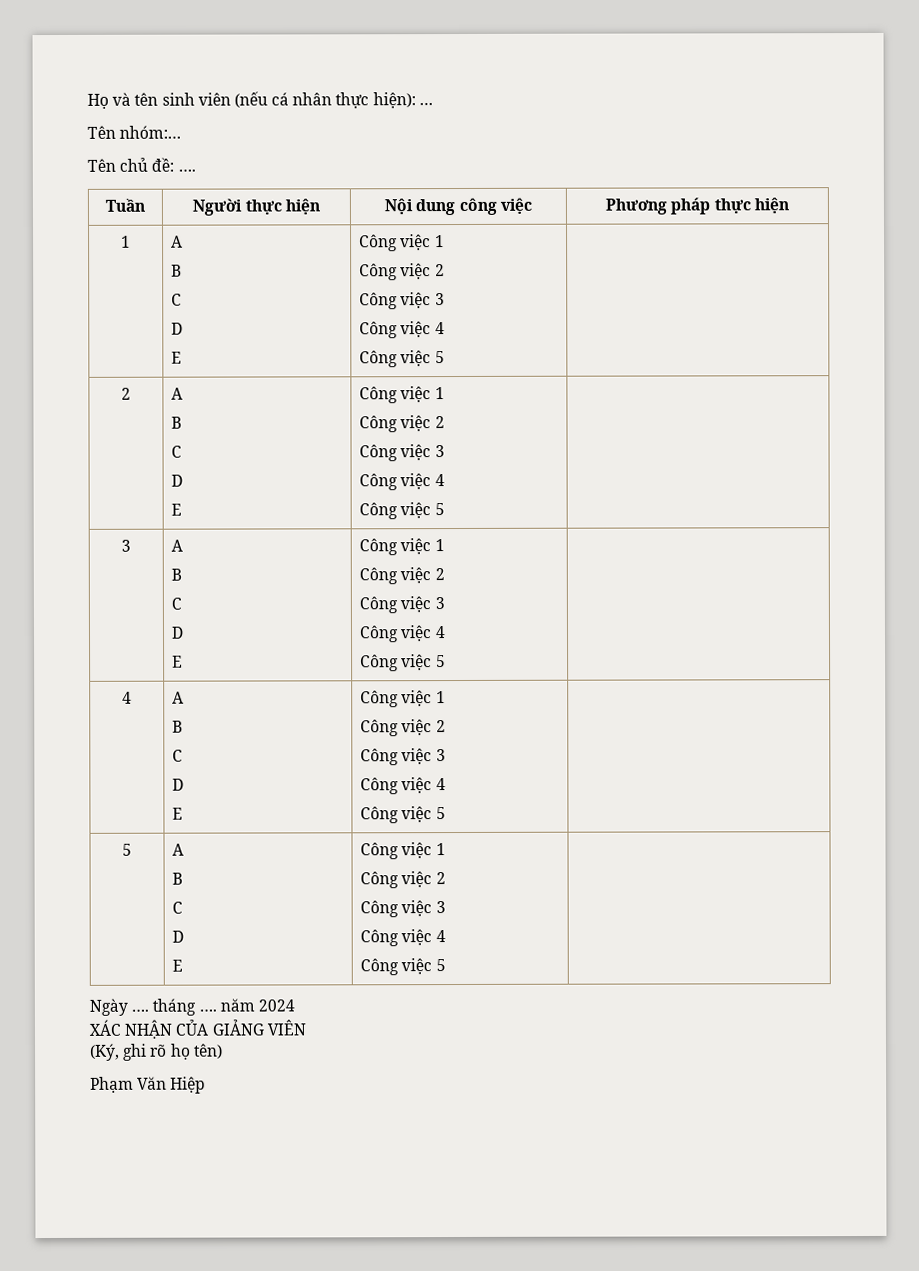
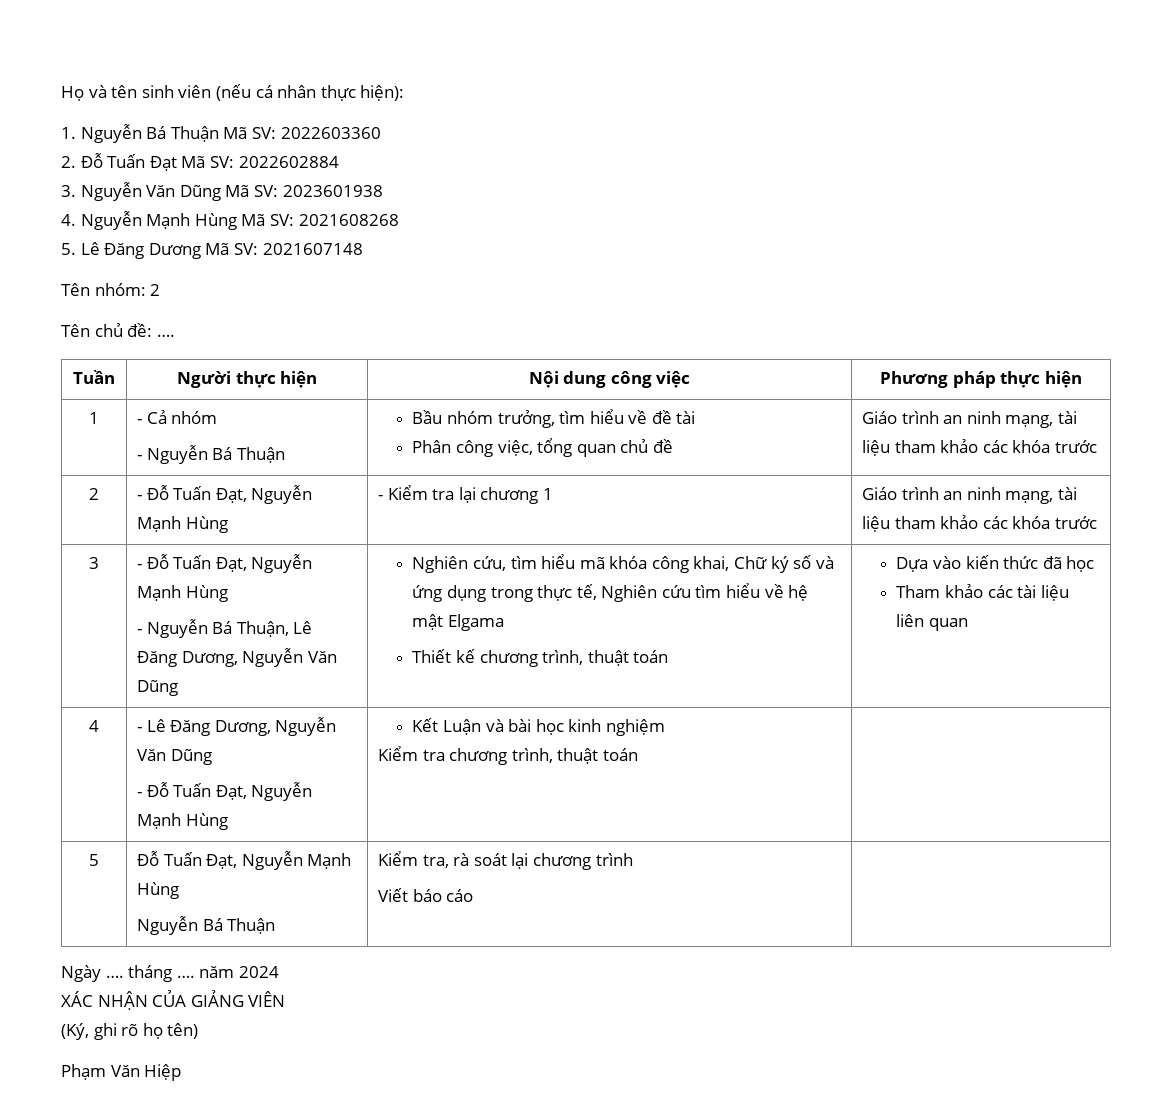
[418,102,433,106] [87,125,182,139] … // Tên nhóm:… -> [61,124,381,143] [61,153,339,171] [61,182,383,201] [61,211,399,230] [61,242,363,259] [61,283,161,296] // 1. Nguyễn Bá Thuận Mã SV: 2022603360 // 2. Đỗ Tuấn Đạt Mã SV: 2022602884 // 3. Nguyễn Văn Dũng Mã SV: 2023601938 // 4. Nguyễn Mạnh Hùng Mã SV: 2021608268 // 5. Lê Đăng Dương Mã SV: 2021607148 // Tên nhóm: 2
[171,235,184,248] [171,264,183,277] [171,293,183,306] [171,322,184,335] [171,351,183,364] [359,234,445,252] [359,263,445,281] [359,292,445,310] [359,321,445,339] [359,350,445,368] [121,387,131,400] [171,387,184,400] [171,416,183,429] [171,445,183,458] [171,474,184,487] [171,503,183,516] [359,386,445,404] [359,415,445,433] [359,444,445,462] [359,473,445,491] [359,502,445,520] [121,539,131,552] [171,539,184,552] [171,568,183,581] [171,597,183,610] [171,626,185,639] [172,655,184,668] [359,538,445,556] [359,567,445,585] [359,596,445,614] [359,625,446,643] [360,654,446,672] [122,691,132,704] [172,691,185,704] [172,720,184,733] [172,749,184,762] [172,778,185,791] [172,807,184,820] [360,690,446,708] [360,719,446,737] [360,748,446,766] [360,777,446,795] [360,806,446,824] [122,843,132,856] [172,843,185,856] [172,872,184,885] [172,901,184,914] [172,930,185,943] [172,959,184,972] [360,842,446,860] [360,871,446,889] [360,900,446,918] [360,929,446,947] [360,958,446,976] A // B // C // D // E | Công việc 1 // Công việc 2 // Công việc 3 // Công việc 4 // Công việc 5 | // 2 | A // B // C // D // E | Công việc 1 // Công việc 2 // Công việc 3 // Công việc 4 // Công việc 5 | // 3 | A // B // C // D // E | Công việc 1 // Công việc 2 // Công việc 3 // Công việc 4 // Công việc 5 | // 4 | A // B // C // D // E | Công việc 1 // Công việc 2 // Công việc 3 // Công việc 4 // Công việc 5 | // 5 | A // B // C // D // E | Công việc 1 // Công việc 2 // Công việc 3 // Công việc 4 // Công việc 5 -> [137,410,218,424] [137,445,285,464] [412,409,696,428] [412,438,673,457] [862,411,1078,428] [862,439,1098,456] [89,488,99,500] [137,485,313,504] [137,516,228,533] [378,485,554,504] [862,487,1078,504] [862,515,1098,532] [89,557,99,569] [137,554,313,573] [137,585,228,602] [137,619,313,638] [137,648,337,667] [137,680,179,696] [412,554,834,573] [412,583,809,602] [412,614,504,631] [412,649,669,667] [896,555,1095,572] [896,584,1069,601] [896,614,968,631] [89,720,99,732] [137,717,337,736] [137,749,212,765] [137,782,313,801] [137,813,228,830] [412,718,665,736] [378,746,639,765] [89,854,99,866] [137,851,352,870] [137,882,180,899] [137,916,276,935] [378,851,633,870] [378,888,474,902] - Cả nhóm // - Nguyễn Bá Thuận | Bầu nhóm trưởng, tìm hiểu về đề tài // Phân công việc, tổng quan chủ đề | Giáo trình an ninh mạng, tài liệu tham khảo các khóa trước // 2 | - Đỗ Tuấn Đạt, Nguyễn Mạnh Hùng | - Kiểm tra lại chương 1 | Giáo trình an ninh mạng, tài liệu tham khảo các khóa trước // 3 | - Đỗ Tuấn Đạt, Nguyễn Mạnh Hùng // - Nguyễn Bá Thuận, Lê Đăng Dương, Nguyễn Văn Dũng | Nghiên cứu, tìm hiểu mã khóa công khai, Chữ ký số và ứng dụng trong thực tế, Nghiên cứu tìm hiểu về hệ mật Elgama // Thiết kế chương trình, thuật toán | Dựa vào kiến thức đã học // Tham khảo các tài liệu liên quan // 4 | - Lê Đăng Dương, Nguyễn Văn Dũng // - Đỗ Tuấn Đạt, Nguyễn Mạnh Hùng | Kết Luận và bài học kinh nghiệm // Kiểm tra chương trình, thuật toán | // 5 | Đỗ Tuấn Đạt, Nguyễn Mạnh Hùng // Nguyễn Bá Thuận | Kiểm tra, rà soát lại chương trình // Viết báo cáo

